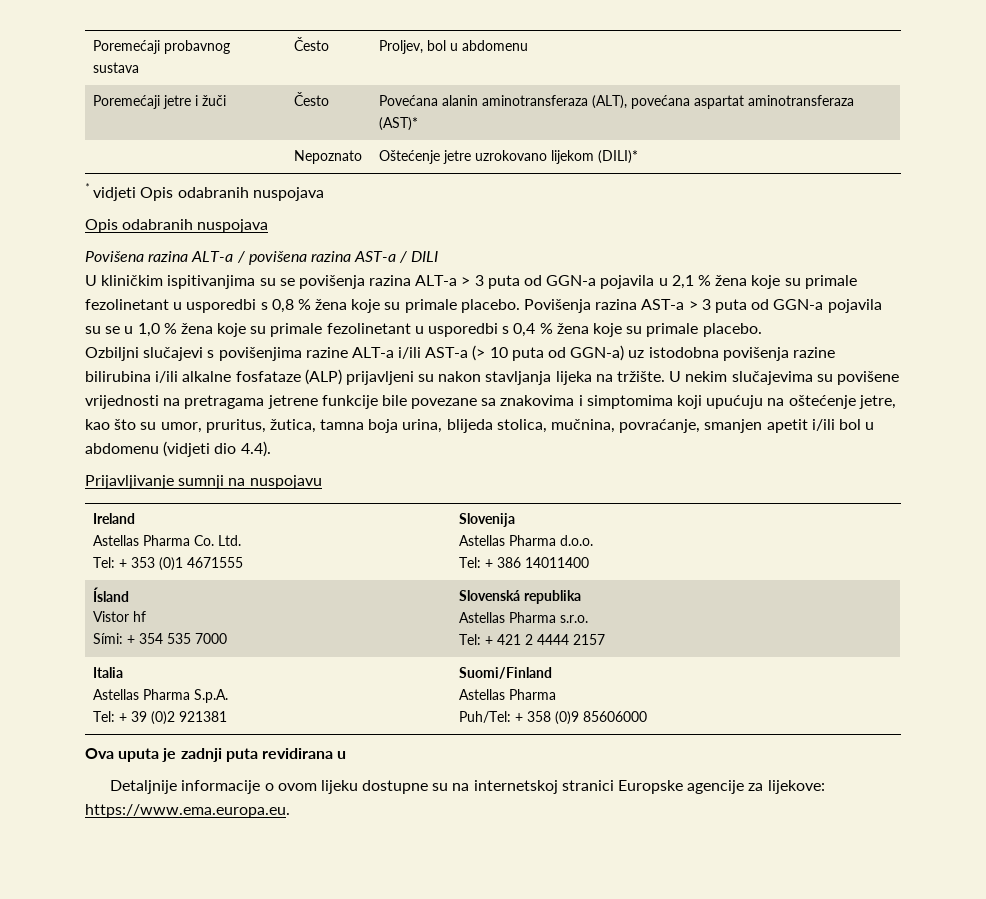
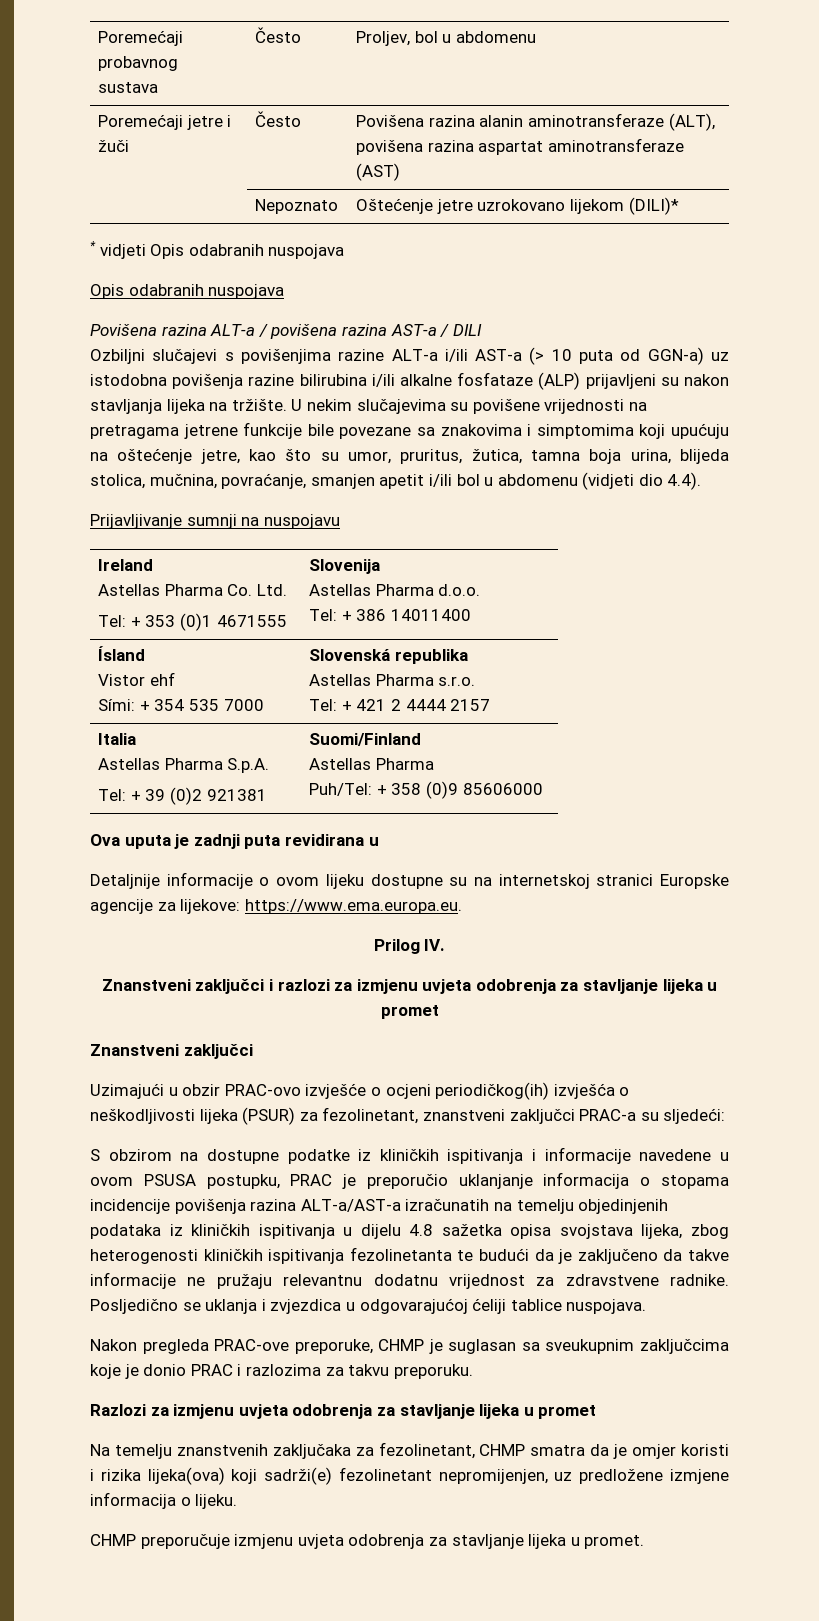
[378,95,854,109] [378,117,418,131] Povećana alanin aminotransferaza (ALT), povećana aspartat aminotransferaza (AST)* -> [356,113,715,131] [356,138,684,155] [356,163,401,181] Povišena razina alanin aminotransferaze (ALT), povišena razina aspartat aminotransferaze (AST)
[85,275,857,289] [85,299,882,313] [85,323,762,337] // U kliničkim ispitivanjima su se povišenja razina ALT-a > 3 puta od GGN-a pojavila u 2,1 % žena koje su primale fezolinetant u usporedbi s 0,8 % žena koje su primale placebo. Povišenja razina AST-a > 3 puta od GGN-a pojavila su se u 1,0 % žena koje su primale fezolinetant u usporedbi s 0,4 % žena koje su primale placebo. -> (482, 330) none
[132,611,146,622] hf -> [149,672,175,686] ehf
(290, 811) none -> [373,939,446,954] [101,978,718,994] [380,1005,439,1019] [90,1043,253,1059] [90,1082,630,1100] [90,1107,726,1125] [90,1147,729,1164] [90,1172,729,1189] [90,1199,669,1214] [90,1224,729,1239] [90,1247,730,1264] [90,1272,729,1289] [90,1298,647,1314] [90,1339,729,1354] [90,1364,473,1379] [90,1404,597,1419] [90,1442,730,1459] [90,1467,729,1485] [90,1492,238,1509] [90,1534,645,1549] // Prilog IV. // Znanstveni zaključci i razlozi za izmjenu uvjeta odobrenja za stavljanje lijeka u promet // Znanstveni zaključci // Uzimajući u obzir PRAC-ovo izvješće o ocjeni periodičkog(ih) izvješća o neškodljivosti lijeka (PSUR) za fezolinetant, znanstveni zaključci PRAC-a su sljedeći: // S obzirom na dostupne podatke iz kliničkih ispitivanja i informacije navedene u ovom PSUSA postupku, PRAC je preporučio uklanjanje informacija o stopama incidencije povišenja razina ALT-a/AST-a izračunatih na temelju objedinjenih podataka iz kliničkih ispitivanja u dijelu 4.8 sažetka opisa svojstava lijeka, zbog heterogenosti kliničkih ispitivanja fezolinetanta te budući da je zaključeno da takve informacije ne pružaju relevantnu dodatnu vrijednost za zdravstvene radnike. Posljedično se uklanja i zvjezdica u odgovarajućoj ćeliji tablice nuspojava. // Nakon pregleda PRAC-ove preporuke, CHMP je suglasan sa sveukupnim zaključcima koje je donio PRAC i razlozima za takvu preporuku. // Razlozi za izmjenu uvjeta odobrenja za stavljanje lijeka u promet // Na temelju znanstvenih zaključaka za fezolinetant, CHMP smatra da je omjer koristi i rizika lijeka(ova) koji sadrži(e) fezolinetant nepromijenjen, uz predložene izmjene informacija o lijeku. // CHMP preporučuje izmjenu uvjeta odobrenja za stavljanje lijeka u promet.

